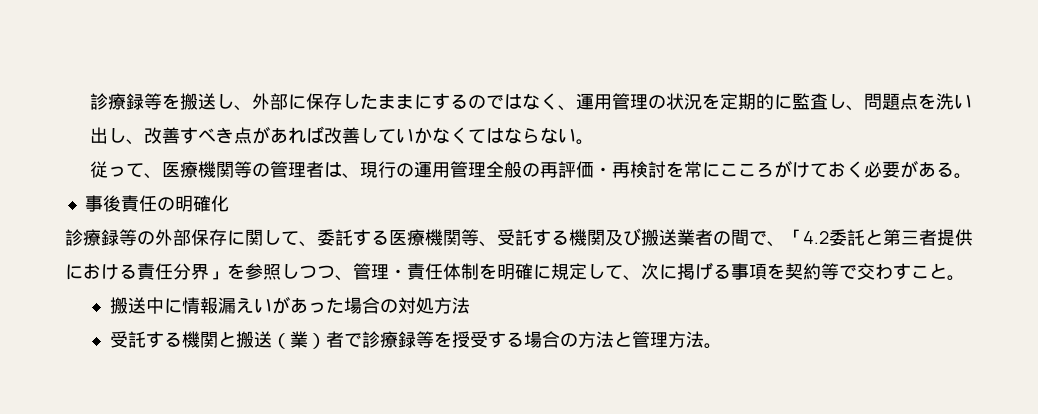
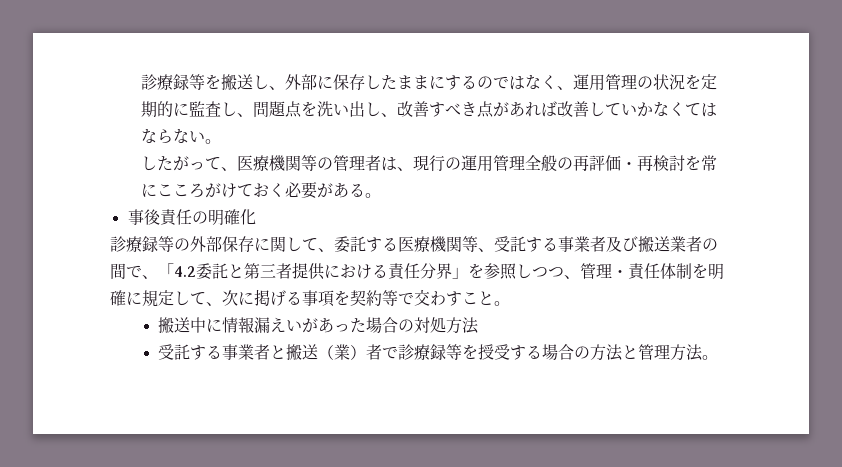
[89,161,108,178] 従 -> [140,156,189,171] したが
[569,229,605,246] 機関 -> [558,236,606,252] 事業者
[181,331,218,348] 機関 -> [222,344,271,360] 事業者

